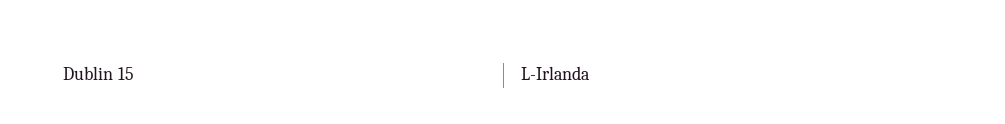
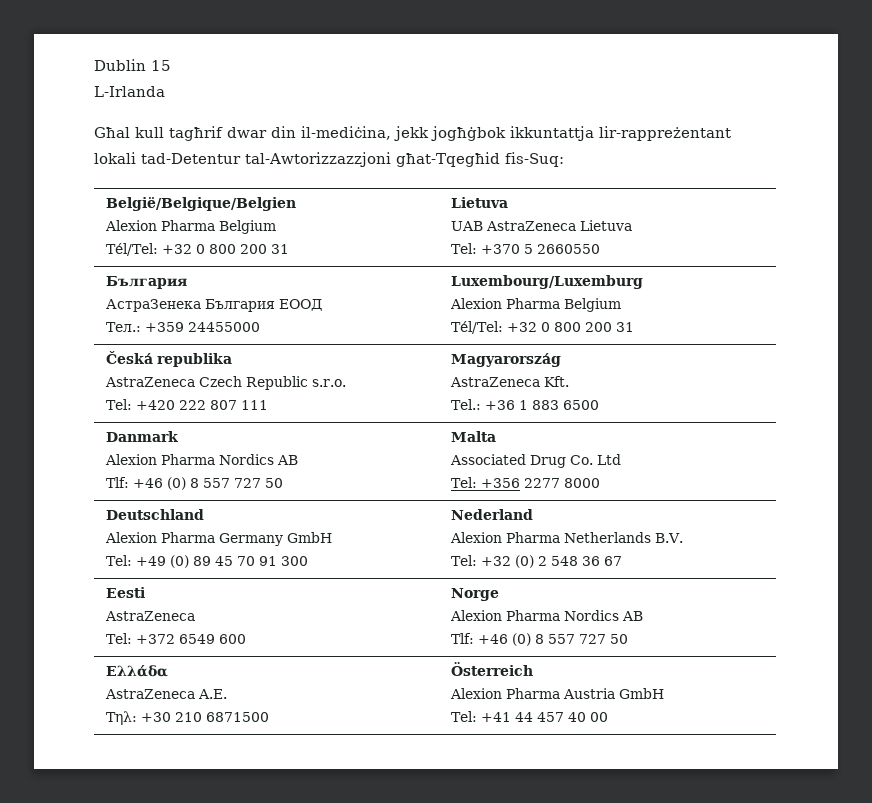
(590, 73) none -> [94,126,731,141] [94,152,564,167] [105,197,296,211] [104,220,276,234] [105,243,289,256] [450,197,508,208] [450,220,632,231] [450,243,600,254] [105,276,187,289] [105,299,322,312] [105,322,260,332] [450,275,643,289] [449,298,621,312] [450,321,634,334] [105,351,232,367] [104,376,346,390] [105,399,268,410] [450,353,561,367] [449,376,569,387] [450,399,599,410] [105,431,178,442] [104,454,298,465] [105,477,283,490] [450,431,496,442] [449,454,621,468] [450,477,600,488] [105,509,204,520] [104,532,332,546] [105,555,308,568] [450,509,533,520] [449,532,683,543] [450,555,622,568] [105,587,145,598] [104,611,195,621] [105,633,246,644] [450,588,499,601] [449,610,643,621] [450,633,628,646] [105,665,168,677] [104,689,227,699] [105,711,269,725] [450,662,533,676] [449,688,664,699] [450,711,608,722] // Għal kull tagħrif dwar din il-mediċina, jekk jogħġbok ikkuntattja lir-rappreżentant lokali tad-Detentur tal-Awtorizzazzjoni għat-Tqegħid fis-Suq: // België/Belgique/Belgien // Alexion Pharma Belgium // Tél/Tel: +32 0 800 200 31 | Lietuva // UAB AstraZeneca Lietuva // Tel: +370 5 2660550 // България // АстраЗенека България ЕООД // Teл.: +359 24455000 | Luxembourg/Luxemburg // Alexion Pharma Belgium // Tél/Tel: +32 0 800 200 31 // Česká republika // AstraZeneca Czech Republic s.r.o. // Tel: +420 222 807 111 | Magyarország // AstraZeneca Kft. // Tel.: +36 1 883 6500 // Danmark // Alexion Pharma Nordics AB // Tlf: +46 (0) 8 557 727 50 | Malta // Associated Drug Co. Ltd // Tel: +356 2277 8000 // Deutschland // Alexion Pharma Germany GmbH // Tel: +49 (0) 89 45 70 91 300 | Nederland // Alexion Pharma Netherlands B.V. // Tel: +32 (0) 2 548 36 67 // Eesti // AstraZeneca // Tel: +372 6549 600 | Norge // Alexion Pharma Nordics AB // Tlf: +46 (0) 8 557 727 50 // Ελλάδα // AstraZeneca A.E. // Τηλ: +30 210 6871500 | Österreich // Alexion Pharma Austria GmbH // Tel: +41 44 457 40 00

